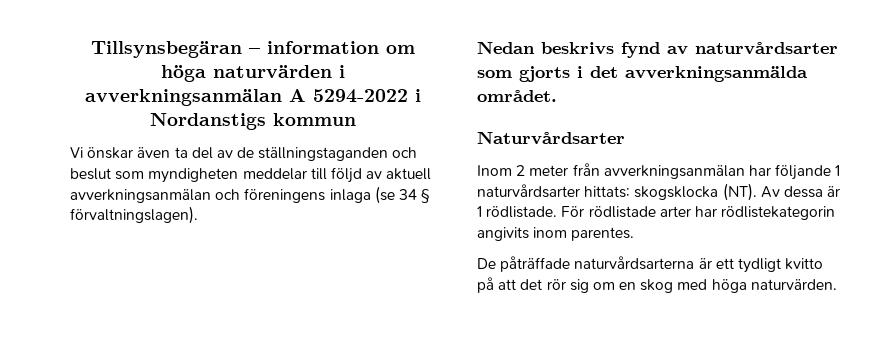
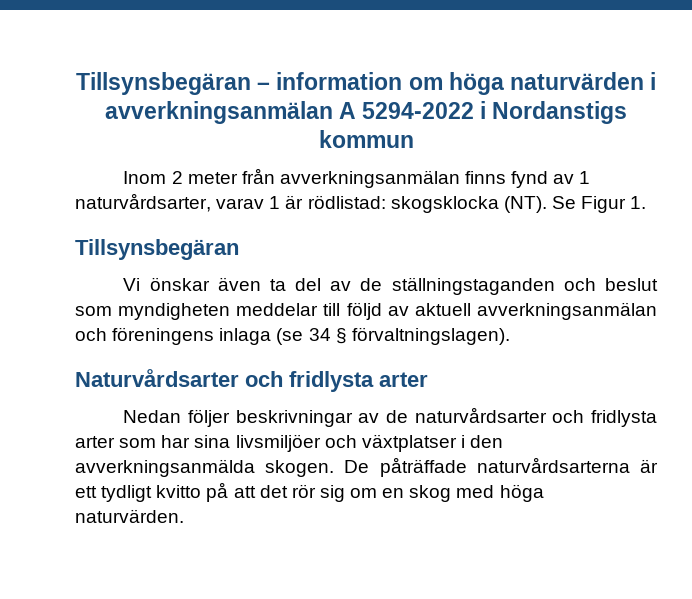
(356, 119) none -> [123,168,591,188] [75,193,647,213] [75,239,239,260] // Inom 2 meter från avverkningsanmälan finns fynd av 1 naturvårdsarter, varav 1 är rödlistad: skogsklocka (NT). Se Figur 1. // Tillsynsbegäran
[477,41,838,58] [477,66,808,82] [477,90,557,102] [477,131,625,145] [477,163,841,180] [477,183,841,201] [477,206,836,220] [477,227,635,241] Nedan beskrivs fynd av naturvårdsarter som gjorts i det avverkningsanmälda området. // Naturvårdsarter // Inom 2 meter från avverkningsanmälan har följande 1 naturvårdsarter hittats: skogsklocka (NT). Av dessa är 1 rödlistade. För rödlistade arter har rödlistekategorin angivits inom parentes. // -> [75,369,428,392] [123,407,657,427] [75,434,504,452] [75,459,335,477] Naturvårdsarter och fridlysta arter // Nedan följer beskrivningar av de naturvårdsarter och fridlysta arter som har sina livsmiljöer och växtplatser i den avverkningsanmälda skogen.

